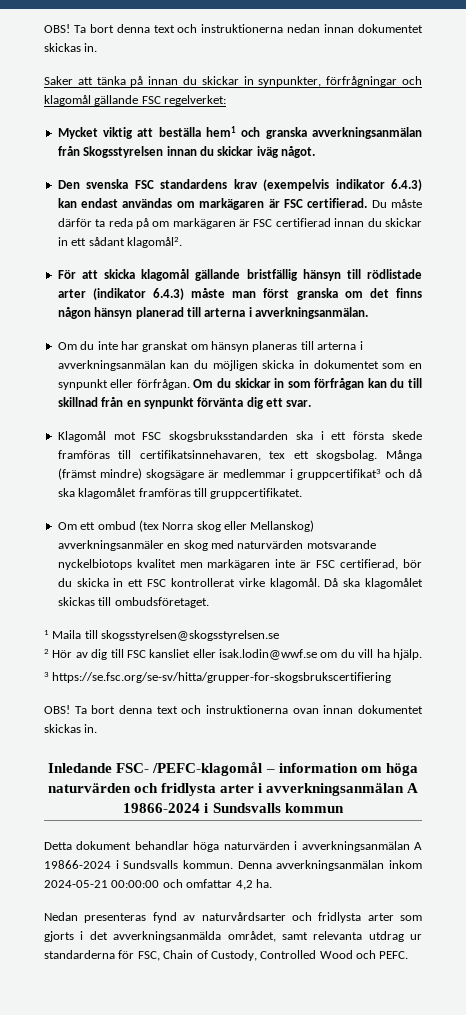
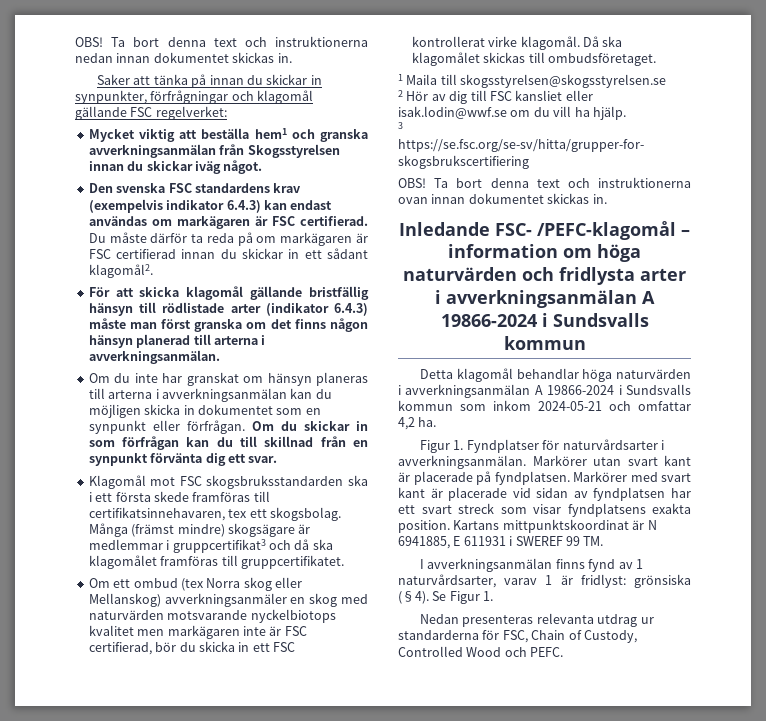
[76,841,132,850] dokument -> [456,368,513,382] klagomål
[183,860,385,871] kommun. Denna avverkningsanmälan -> [398,400,486,411] kommun som
[111,880,160,888] 00:00:00 -> (602, 406) none
[44,912,422,923] [44,931,308,942] Nedan presenteras fynd av naturvårdsarter och fridlysta arter som gjorts i det avverkningsanmälda området, samt -> [420,439,664,453] [398,455,691,469] [398,471,691,485] [398,487,691,501] [398,503,691,517] [398,519,657,533] [398,536,604,549] [420,558,643,572] [398,574,691,588] [398,591,494,604] [420,614,534,627] Figur 1. Fyndplatser för naturvårdsarter i avverkningsanmälan. Markörer utan svart kant är placerade på fyndplatsen. Markörer med svart kant är placerade vid sidan av fyndplatsen har ett svart streck som visar fyndplatsens exakta position. Kartans mittpunktskoordinat är N 6941885, E 611931 i SWEREF 99 TM. // I avverkningsanmälan finns fynd av 1 naturvårdsarter, varav 1 är fridlyst: grönsiska (§4). Se Figur 1. // Nedan presenteras

